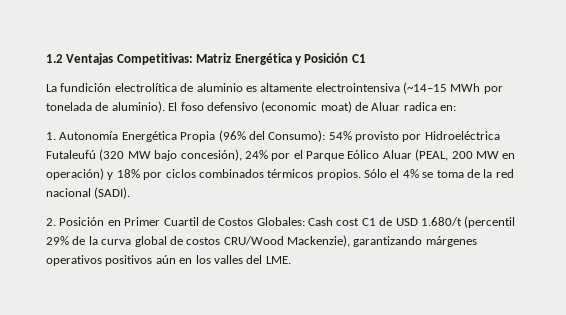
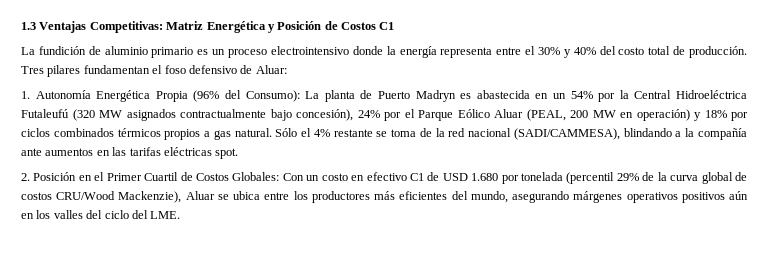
[46,54,63,63] 1.2 -> [21,22,36,30] 1.3
(349, 58) none -> [324,21,376,30] de Costos
[114,83,177,92] electrolítica -> (86, 50) none
[245,82,503,94] [46,101,457,113] es altamente electrointensiva (~14–15 MWh por tonelada de aluminio). El foso defensivo (economic moat) de Aluar radica en: -> [151,46,748,58] [21,65,287,77] primario es un proceso electrointensivo donde la energía representa entre el 30% y 40% del costo total de producción. Tres pilares fundamentan el foso defensivo de Aluar:
[328,131,422,142] 54% provisto por -> [305,90,672,102] La planta de Puerto Madryn es abastecida en un 54% por la Central
(151, 155) none -> [126,109,266,121] asignados contractualmente
[316,169,361,180] propios. -> [164,128,272,140] propios a gas natural.
(419, 173) none -> [333,129,373,137] restante
[94,187,131,199] (SADI). -> [513,128,748,140] [21,147,239,159] (SADI/CAMMESA), blindando a la compañía ante aumentos en las tarifas eléctricas spot.
(121, 223) none -> [94,172,105,181] el
[308,217,462,226] Cash cost C1 de USD 1.680/t -> [282,172,564,184] Con un costo en efectivo C1 de USD 1.680 por tonelada
[353,236,423,247] garantizando -> [185,191,570,203] Aluar se ubica entre los productores más eficientes del mundo, asegurando
(263, 259) none -> [104,210,148,219] ciclo del

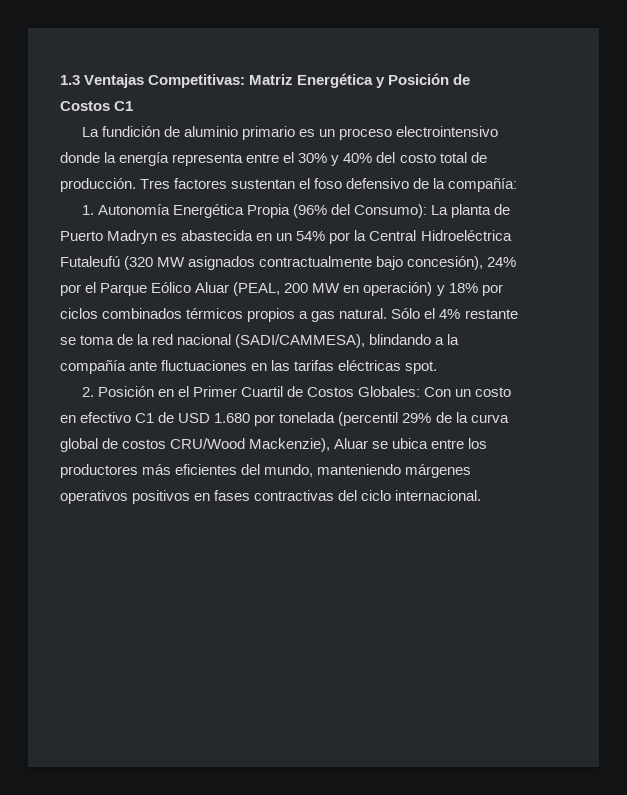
[47,65,150,77] pilares fundamentan -> [174,178,296,189] factores sustentan
[255,65,287,74] Aluar: -> [433,178,518,192] la compañía:
[45,148,94,156] aumentos -> [161,360,248,371] fluctuaciones
[512,191,570,203] asegurando -> [317,464,402,475] manteniendo
[729,191,749,200] [21,210,181,219] aún en los valles del ciclo del LME. -> [194,490,482,501] en fases contractivas del ciclo internacional.

